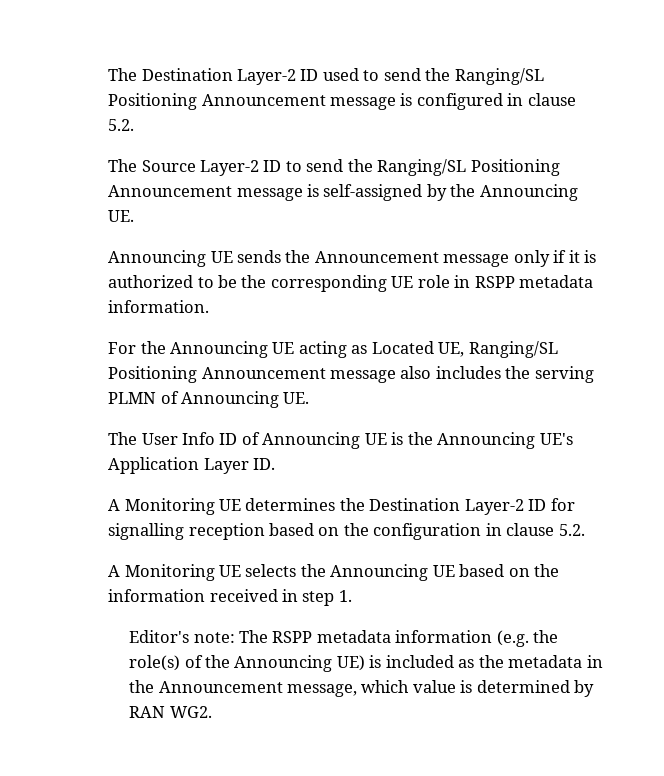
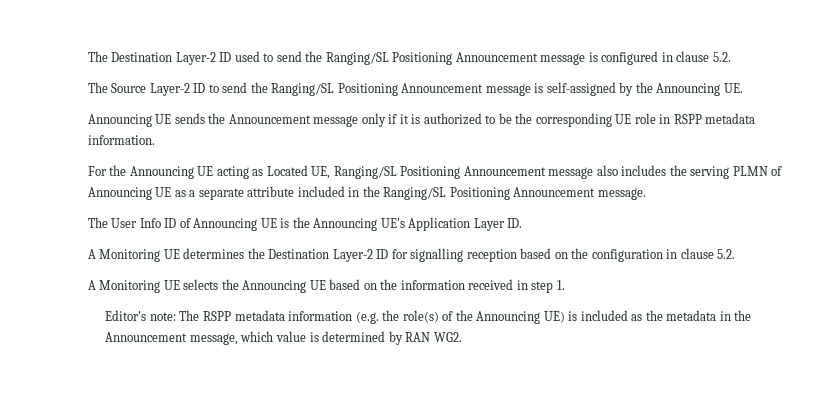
[283,392,310,404] UE. -> [155,186,646,200] UE as a separate attribute included in the Ranging/SL Positioning Announcement message.

